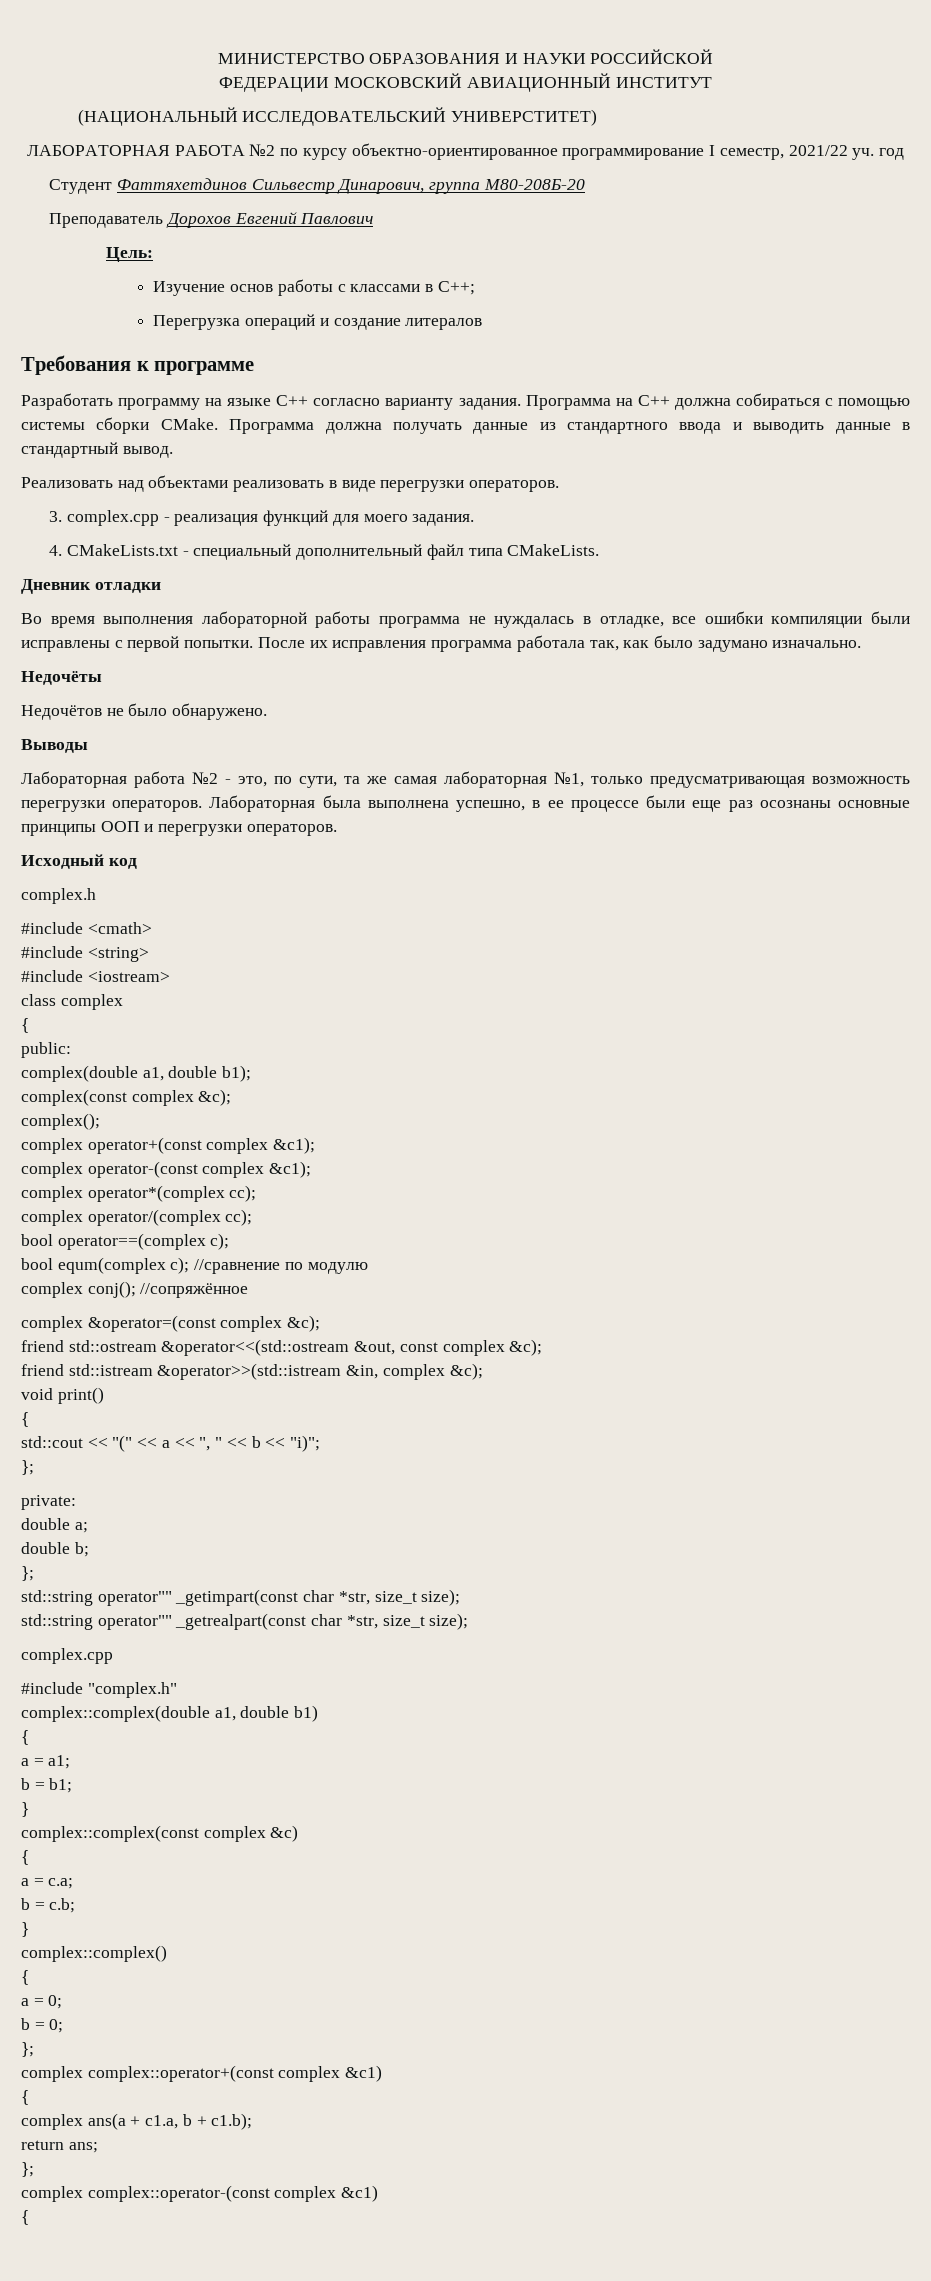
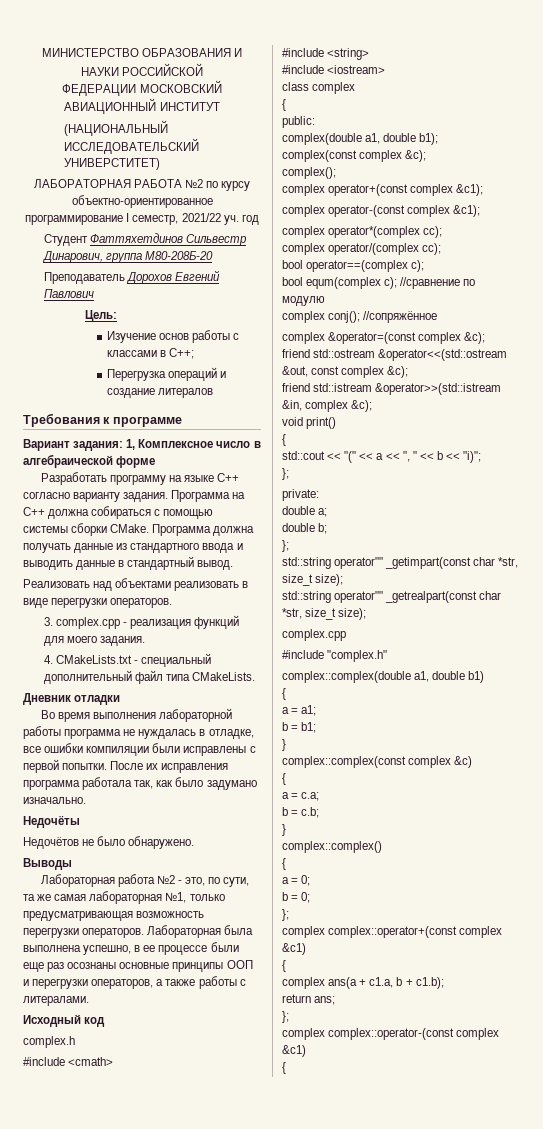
(255, 368) none -> [23,439,261,451] [23,454,156,468] // Вариант задания: 1, Комплексное число в алгебраической форме
[246,824,337,836] операторов. -> [91,976,246,989] [23,996,89,1006] операторов, а также работы с литералами.

